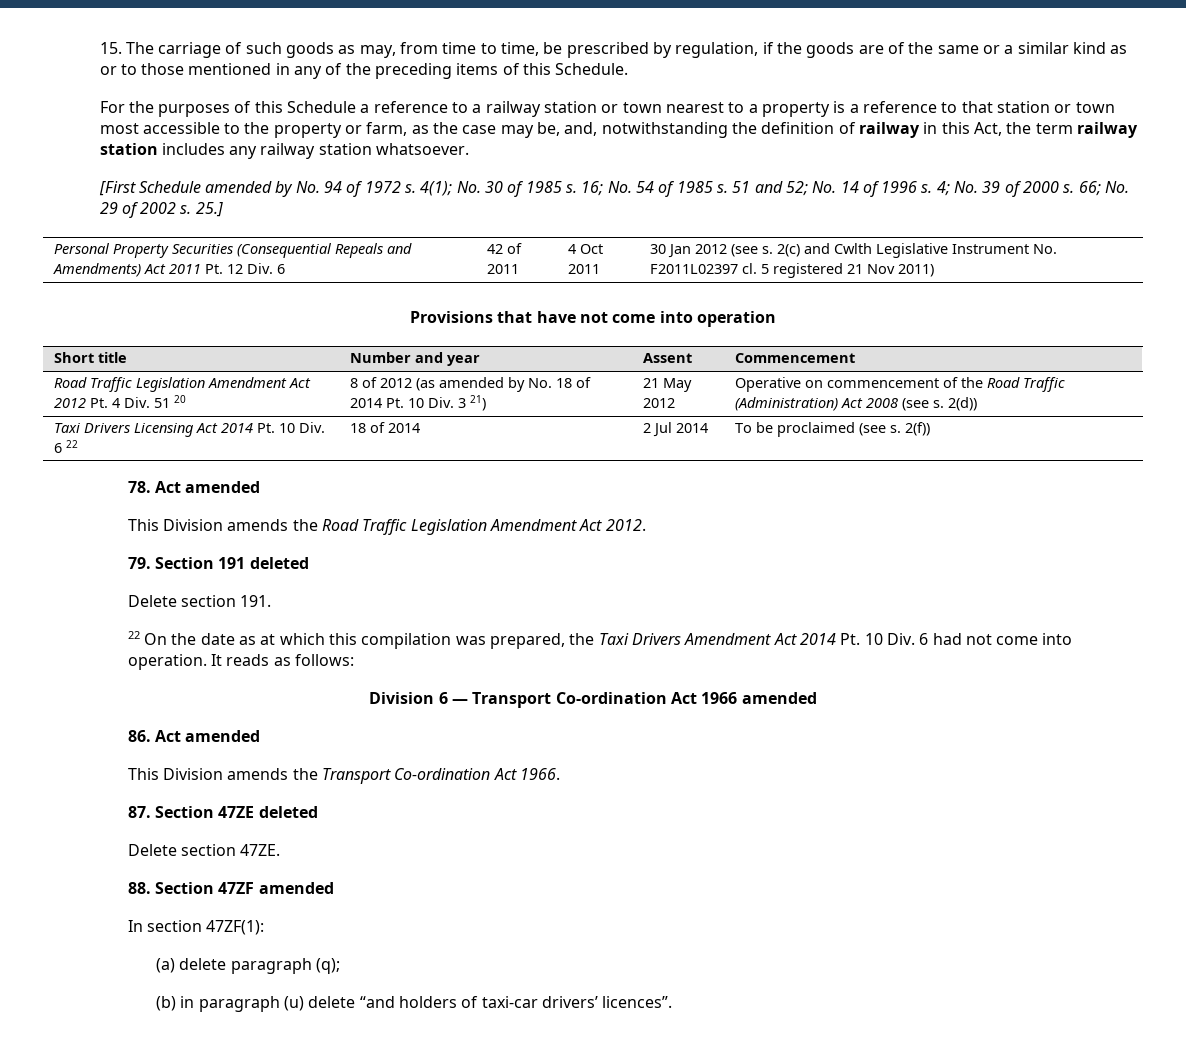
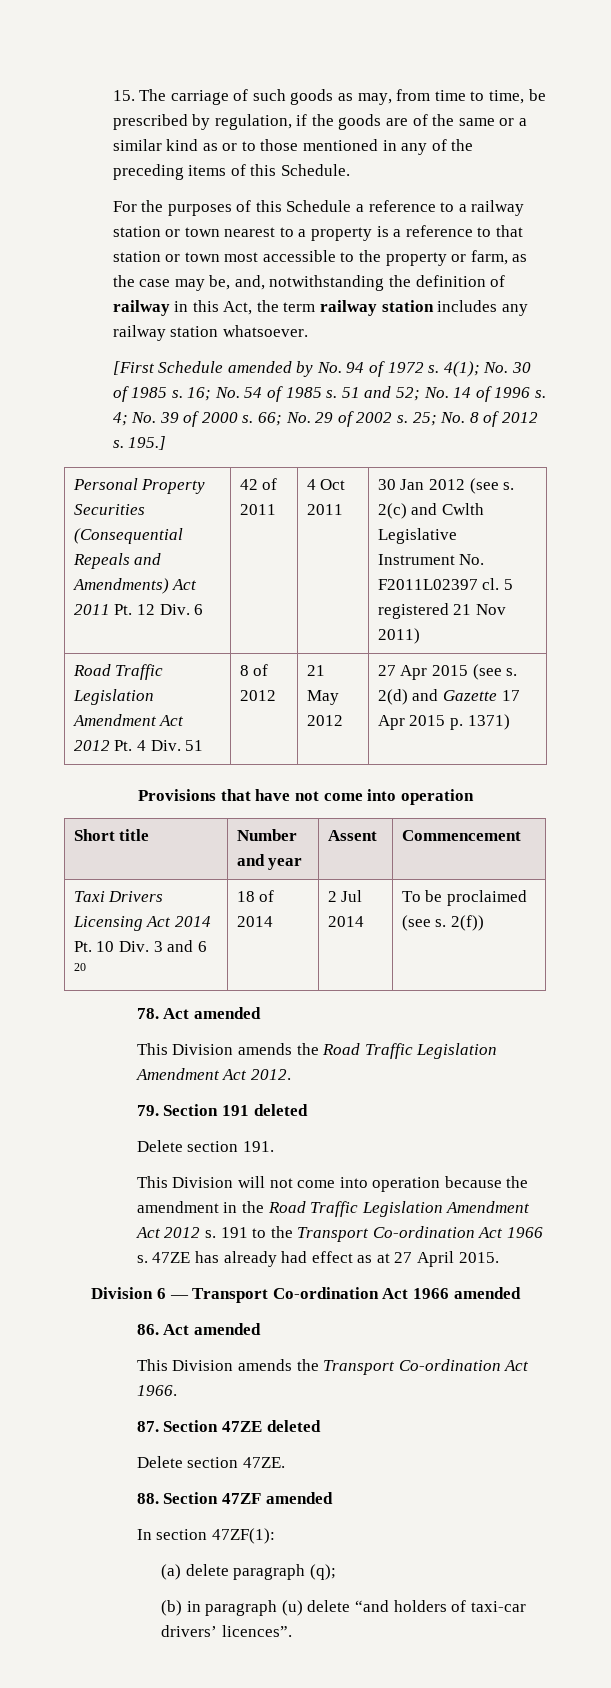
[195,202,223,217] 25.] -> [412,411,538,427] [112,436,167,450] 25; No. 8 of 2012 s. 195.]
(934, 270) none -> [72,664,164,680] [72,689,154,705] [72,714,185,726] [73,740,204,751] [239,664,269,676] [239,690,276,701] [306,665,325,676] [306,690,339,705] [306,715,343,726] [377,664,518,680] [377,689,520,705] [377,714,510,730] // Road Traffic Legislation Amendment Act 2012 Pt. 4 Div. 51 | 8 of 2012 | 21 May 2012 | 27 Apr 2015 (see s. 2(d) and Gazette 17 Apr 2015 p. 1371)
[53,377,311,392] [53,395,186,408] [349,377,591,392] [349,395,486,411] [642,378,692,392] [642,398,675,408] [734,377,1065,392] [734,397,977,411] // Road Traffic Legislation Amendment Act 2012 Pt. 4 Div. 51 20 | 8 of 2012 (as amended by No. 18 of 2014 Pt. 10 Div. 3 21) | 21 May 2012 | Operative on commencement of the Road Traffic (Administration) Act 2008 (see s. 2(d)) -> (521, 835) none
[53,440,78,453] 6 22 -> [153,940,207,952] [73,963,86,971] 3 and 6 20
[127,631,1073,649] [127,654,355,670] 22 On the date as at which this compilation was prepared, the Taxi Drivers Amendment Act 2014 Pt. 10 Div. 6 had not come into operation. It reads as follows: -> [136,1176,529,1192] [136,1201,531,1217] [135,1226,544,1242] [136,1251,499,1267] This Division will not come into operation because the amendment in the Road Traffic Legislation Amendment Act 2012 s. 191 to the Transport Co-ordination Act 1966 s. 47ZE has already had effect as at 27 April 2015.

